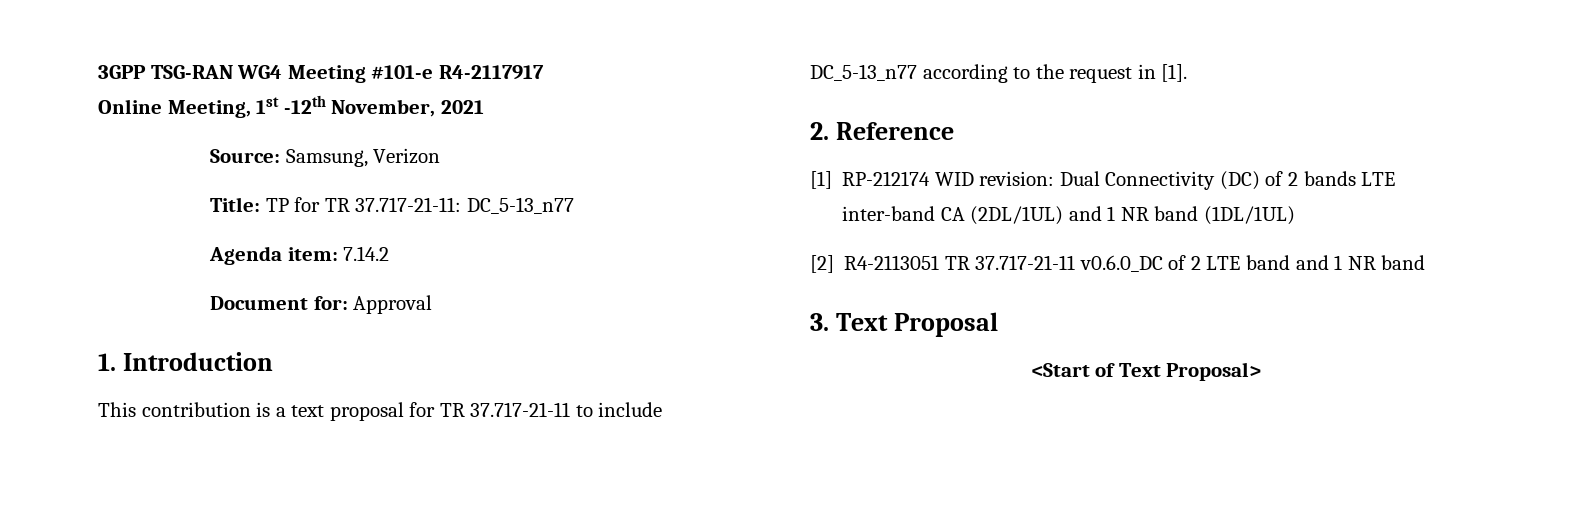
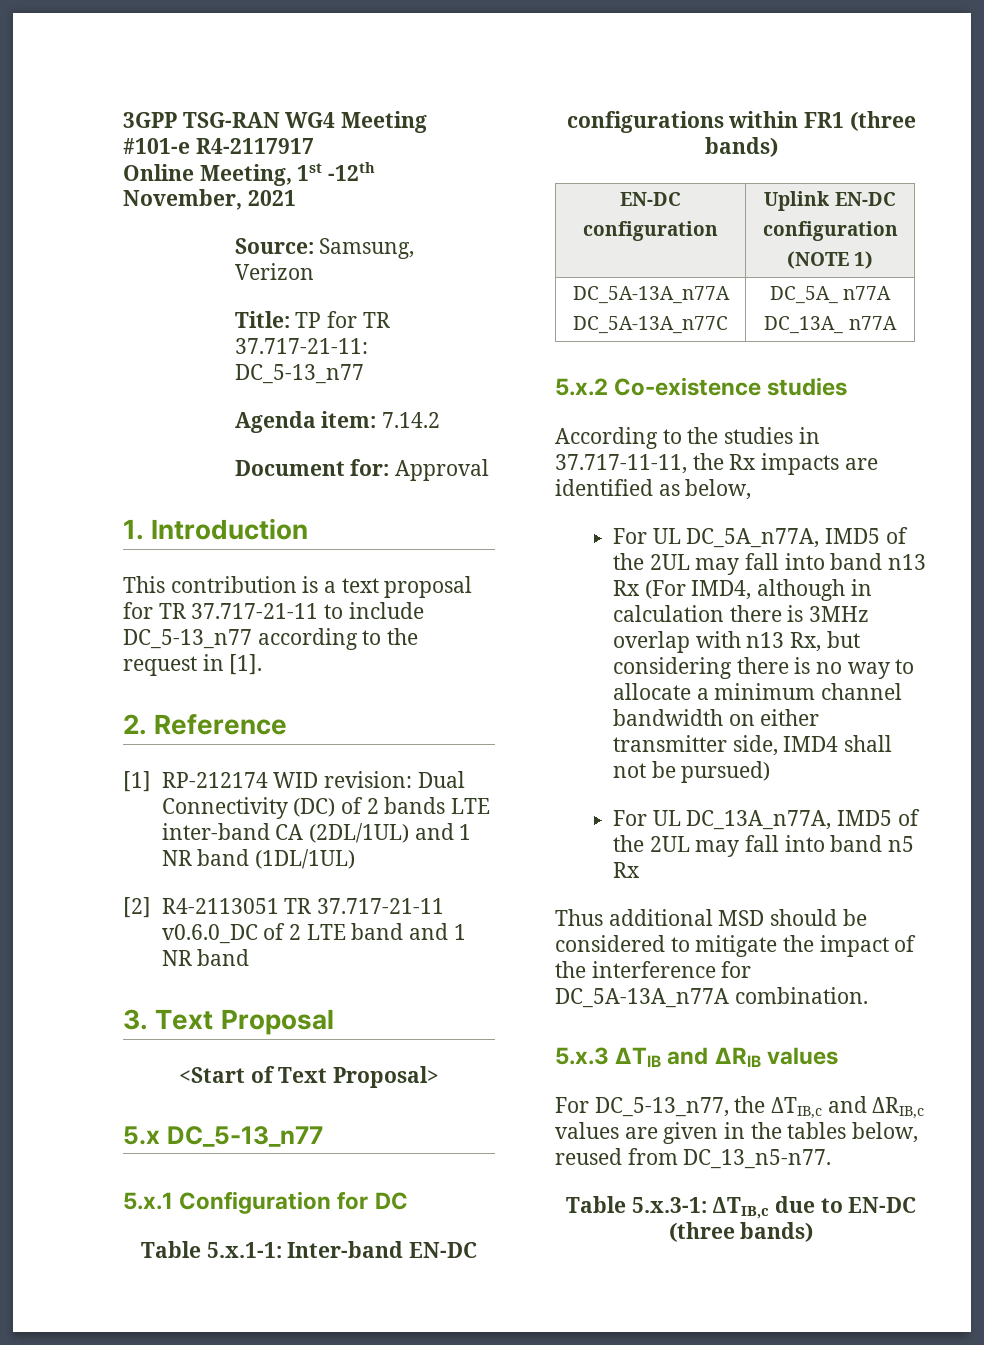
(1262, 371) none -> [123,1126,323,1147] [123,1191,408,1214] [140,1241,478,1258] [566,111,916,133] [704,137,778,157] [620,192,681,206] [583,221,718,241] [764,191,896,211] [762,221,898,241] [786,251,874,269] [572,286,730,304] [573,316,728,334] [769,286,892,304] [764,316,897,334] [555,377,848,396] [555,427,820,449] [555,453,878,475] [555,479,752,500] [613,527,908,548] [613,553,927,575] [613,579,872,601] [613,605,870,622] [613,631,860,653] [613,657,915,679] [613,683,903,700] [613,709,820,726] [613,735,893,756] [613,761,771,783] [613,809,920,830] [613,835,915,857] [613,862,641,878] [555,909,867,926] [555,935,917,957] [555,961,752,978] [555,987,868,1008] [555,1047,838,1067] [555,1096,925,1119] [555,1122,919,1144] [555,1148,832,1169] [565,1196,917,1219] [668,1222,814,1242] // 5.x DC_5-13_n77 // 5.x.1 Configuration for DC // Table 5.x.1-1: Inter-band EN-DC configurations within FR1 (three bands) // EN-DC // configuration | Uplink EN-DC // configuration // (NOTE 1) // DC_5A-13A_n77A // DC_5A-13A_n77C | DC_5A_ n77A // DC_13A_ n77A // 5.x.2 Co-existence studies // According to the studies in 37.717-11-11, the Rx impacts are identified as below, // For UL DC_5A_n77A, IMD5 of the 2UL may fall into band n13 Rx (For IMD4, although in calculation there is 3MHz overlap with n13 Rx, but considering there is no way to allocate a minimum channel bandwidth on either transmitter side, IMD4 shall not be pursued) // For UL DC_13A_n77A, IMD5 of the 2UL may fall into band n5 Rx // Thus additional MSD should be considered to mitigate the impact of the interference for DC_5A-13A_n77A combination. // 5.x.3 ∆TIB and ∆RIB values // For DC_5-13_n77, the ΔTIB,c and ΔRIB,c values are given in the tables below, reused from DC_13_n5-n77. // Table 5.x.3-1: ΔTIB,c due to EN-DC (three bands)

